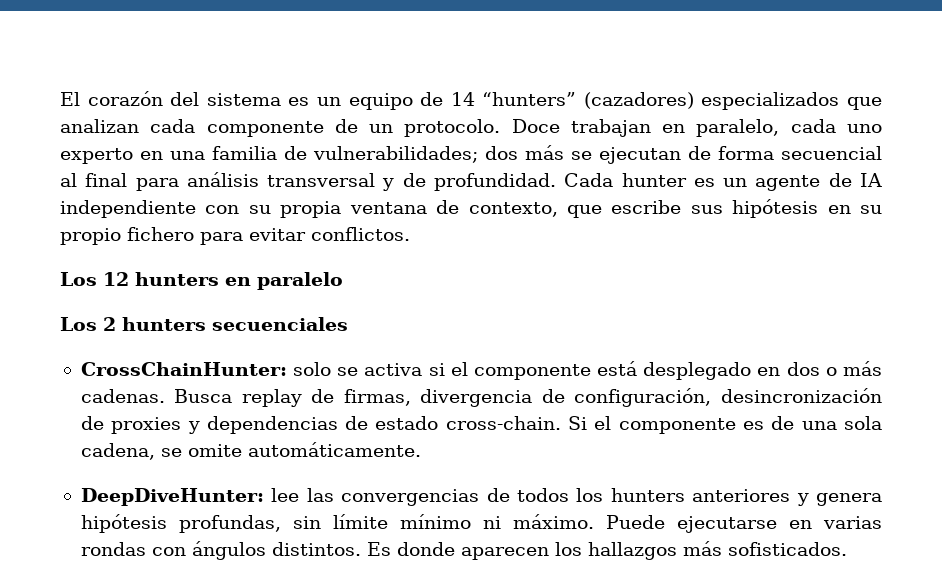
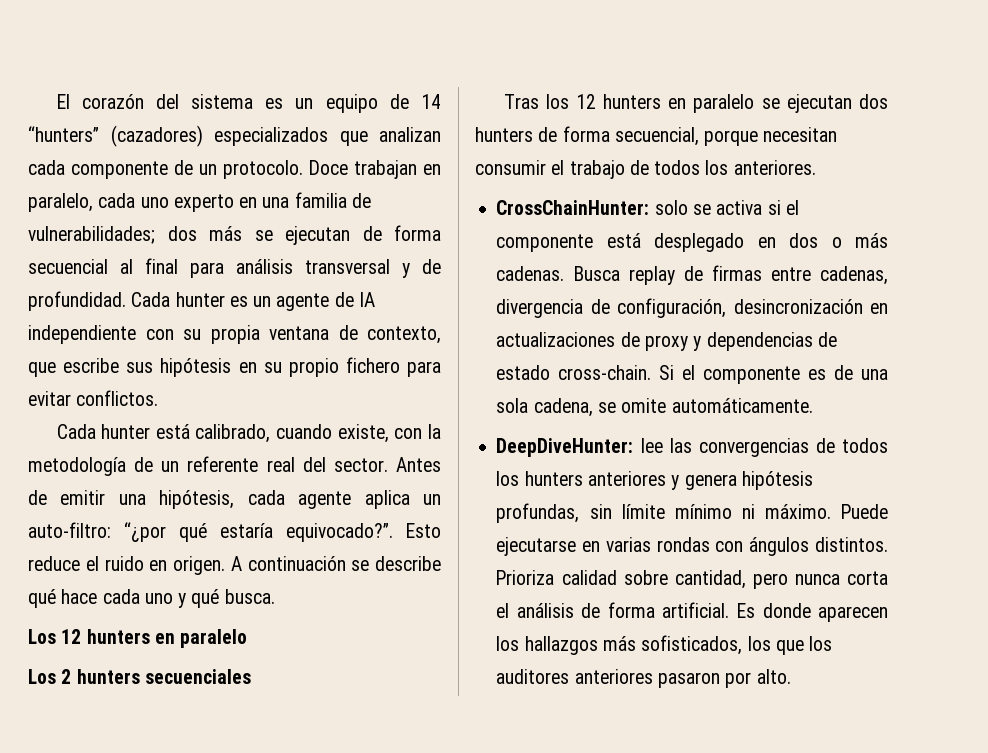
(410, 234) none -> [56,424,442,443] [28,456,442,476] [28,490,441,509] [28,522,441,542] [28,556,441,575] [28,589,275,608] // Cada hunter está calibrado, cuando existe, con la metodología de un referente real del sector. Antes de emitir una hipótesis, cada agente aplica un auto-filtro: “¿por qué estaría equivocado?”. Esto reduce el ruido en origen. A continuación se describe qué hace cada uno y qué busca.
(348, 324) none -> [503,94,888,113] [475,126,838,146] [475,160,816,179] // Tras los 12 hunters en paralelo se ejecutan dos hunters de forma secuencial, porque necesitan consumir el trabajo de todos los anteriores.
[343,389,411,406] firmas, -> [711,265,888,285] firmas entre cadenas,
[80,416,182,434] de proxies -> [870,303,888,314] [496,332,688,351] en actualizaciones de proxy
(361, 549) none -> [496,570,888,589] [496,602,730,618] Prioriza calidad sobre cantidad, pero nunca corta el análisis de forma artificial.
[727,542,847,556] sofisticados. -> [641,635,833,655] [496,669,791,688] sofisticados, los que los auditores anteriores pasaron por alto.

